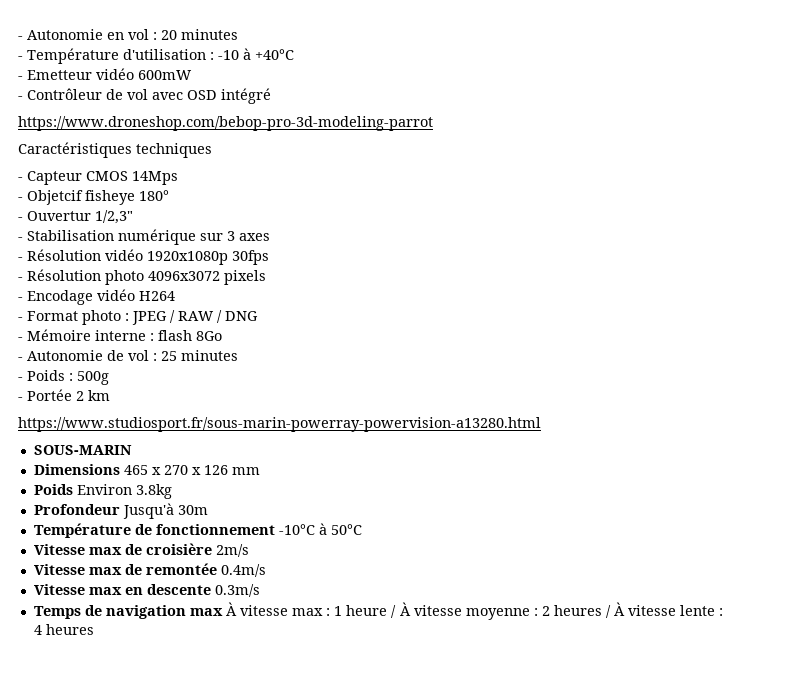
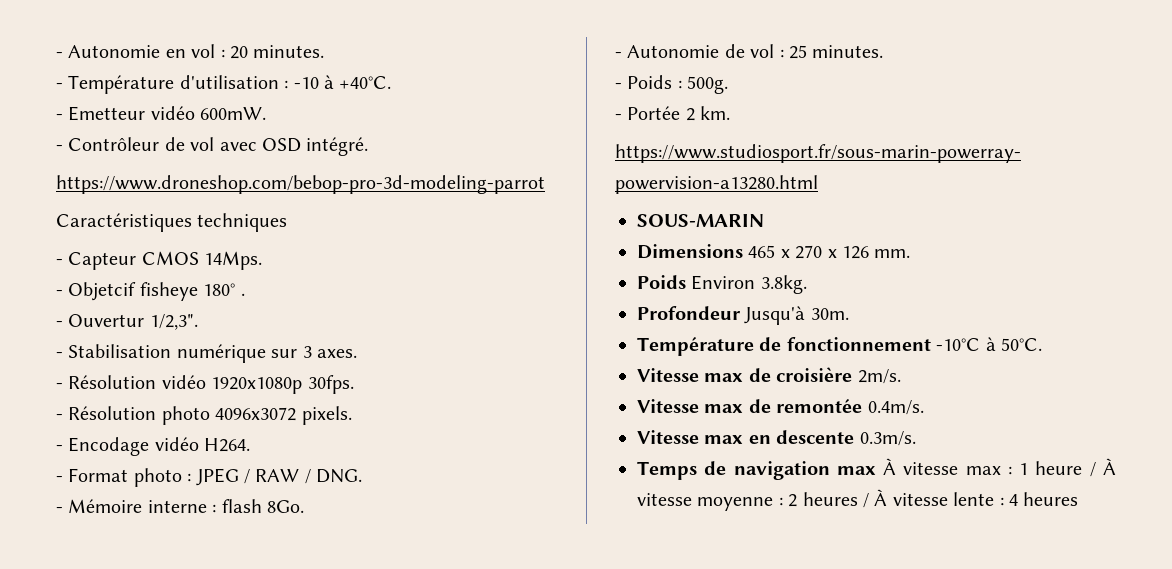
[181,29,238,40] minutes -> [253,45,325,58] minutes.
[255,49,294,60] +40°C -> [339,76,392,89] +40°C.
[138,70,192,80] 600mW -> [200,107,267,120] 600mW.
[221,88,271,104] intégré -> [306,137,369,156] intégré.
[132,171,178,185] 14Mps -> [204,251,263,270] 14Mps.
(169, 195) none -> [240,293,245,296] .
[95,210,133,224] 1/2,3" -> [149,314,198,330] 1/2,3".
[239,233,270,241] axes -> [317,349,357,358] axes.
[232,250,269,265] 30fps -> [307,375,354,394] 30fps.
[224,270,266,285] pixels -> [301,406,352,425] pixels.
[139,291,175,301] H264 -> [204,438,251,452] H264.
[225,311,258,321] DNG -> [316,469,363,483] DNG.
[196,331,222,341] 8Go -> [267,500,304,513] 8Go.
[181,350,238,361] minutes -> [812,45,884,58] minutes.
[77,371,109,385] 500g -> [687,76,729,94] 500g.
[88,390,110,401] km -> [700,106,731,120] km.
[231,467,260,475] mm -> [874,249,911,258] mm.
[135,484,172,499] 3.8kg -> [760,275,807,294] 3.8kg.
[177,505,208,515] 30m -> [810,308,849,320] 30m.
[330,524,362,535] 50°C -> [1001,338,1042,351] 50°C.
[215,544,249,557] 2m/s -> [857,369,901,384] 2m/s.
[220,564,266,577] 0.4m/s -> [867,400,924,415] 0.4m/s.
[214,584,260,597] 0.3m/s -> [859,431,916,446] 0.3m/s.

